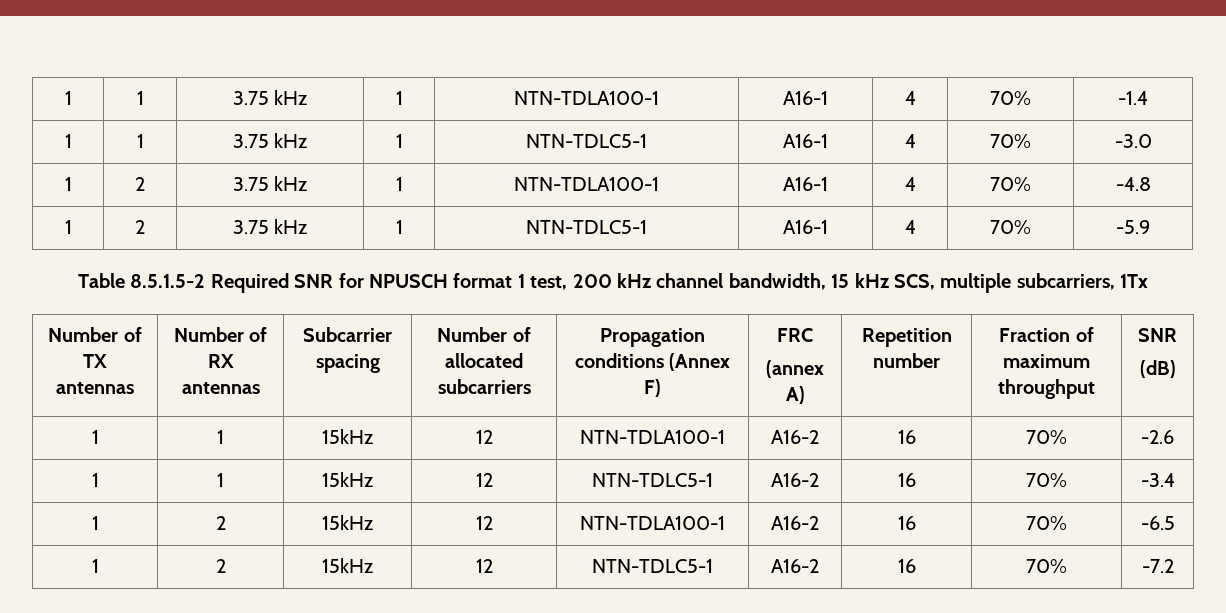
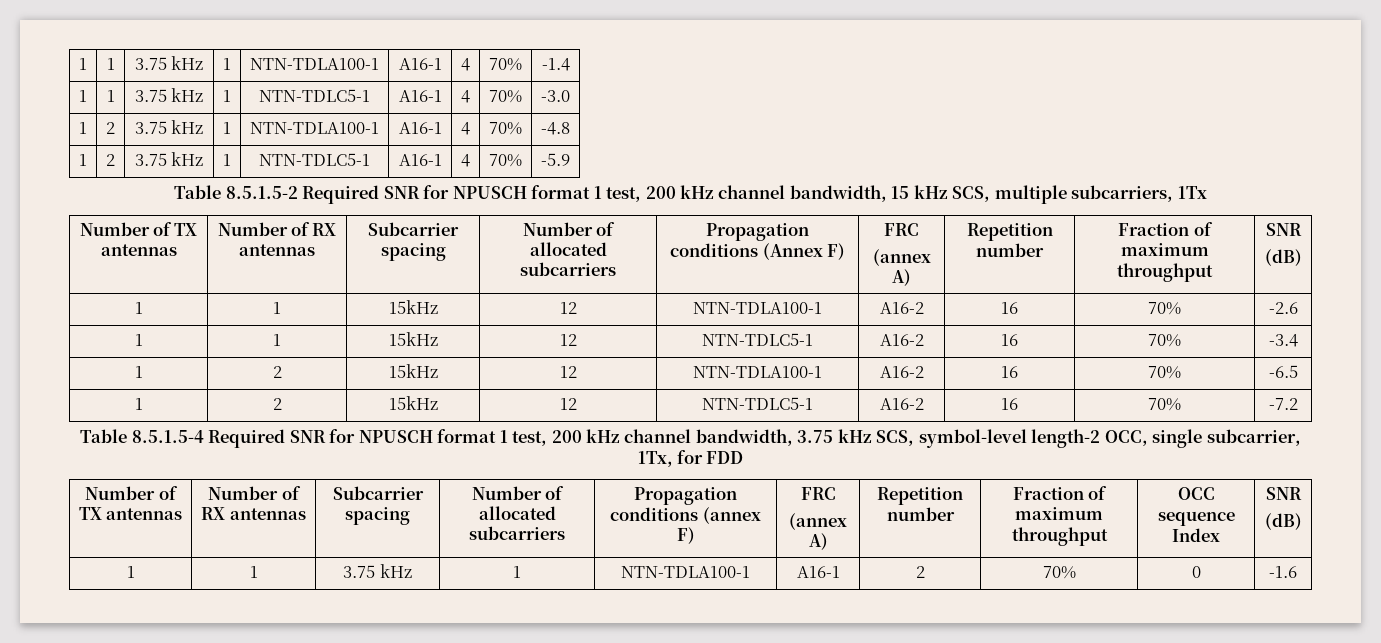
(1174, 566) none -> [80,429,1301,448] [637,450,744,467] [85,486,178,500] [78,507,183,520] [208,486,301,500] [201,507,306,520] [332,486,424,500] [345,507,410,525] [471,486,565,500] [478,506,556,520] [469,526,565,540] [634,487,737,505] [610,507,761,524] [676,527,695,544] [800,487,836,500] [789,513,847,530] [808,533,828,550] [877,487,963,505] [886,507,955,521] [1012,486,1108,500] [1015,507,1103,520] [1011,527,1108,546] [1177,487,1215,500] [1157,511,1235,526] [1172,528,1220,542] [1265,487,1302,500] [1264,513,1302,530] [126,566,135,578] [249,566,258,578] [343,564,412,578] [513,566,521,578] [621,566,750,578] [796,566,840,578] [915,566,925,578] [1042,566,1076,579] [1191,566,1201,578] [1269,566,1297,578] // Table 8.5.1.5-4 Required SNR for NPUSCH format 1 test, 200 kHz channel bandwidth, 3.75 kHz SCS, symbol-level length-2 OCC, single subcarrier, 1Tx, for FDD // Number of TX antennas | Number of RX antennas | Subcarrier spacing | Number of allocated subcarriers | Propagation conditions (annex F) | FRC // (annex A) | Repetition number | Fraction of maximum throughput | OCC sequence Index | SNR // (dB) // 1 | 1 | 3.75 kHz | 1 | NTN-TDLA100-1 | A16-1 | 2 | 70% | 0 | -1.6

